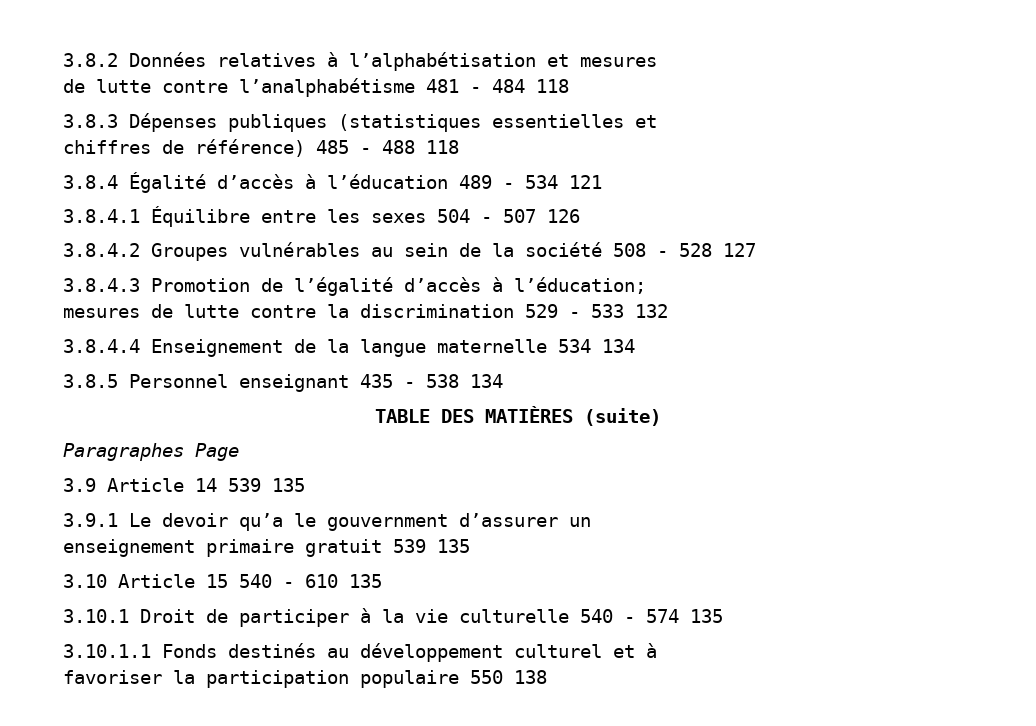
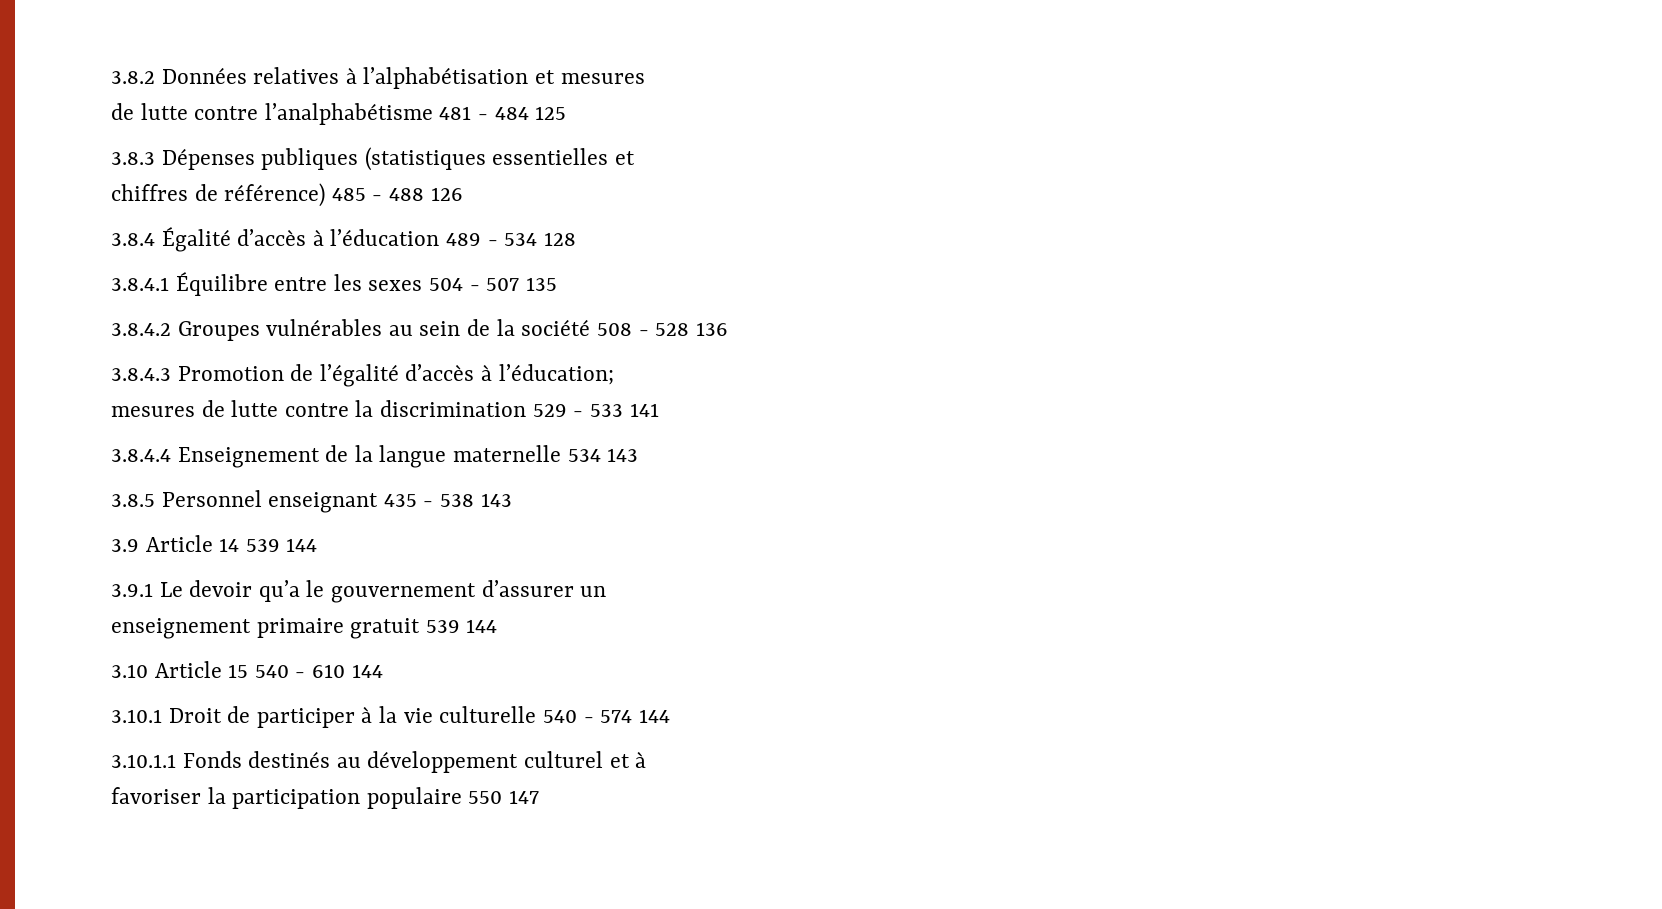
[536,79,569,93] 118 -> [535,106,567,120] 125
[426,140,459,154] 118 -> [430,187,463,201] 126
[569,175,602,189] 121 -> [543,232,576,246] 128
[547,209,580,223] 126 -> [525,277,557,291] 135
[723,243,756,257] 127 -> [695,322,728,336] 136
[635,304,668,318] 132 -> [629,403,659,417] 141
[602,339,635,353] 134 -> [607,448,639,462] 143
[470,374,503,388] [375,406,661,426] [63,443,239,461] 134 // TABLE DES MATIÈRES (suite) // Paragraphes Page -> [480,493,512,507] 143
[272,478,305,492] 135 -> [286,538,318,552] 144
[327,514,448,531] gouvernment -> [331,583,477,603] gouvernement
[437,539,470,553] 135 -> [466,619,498,633] 144
[349,574,382,588] 135 -> [351,664,383,678] 144
[690,609,723,623] 135 -> [638,709,670,723] 144
[514,670,547,684] 138 -> [509,790,540,804] 147

